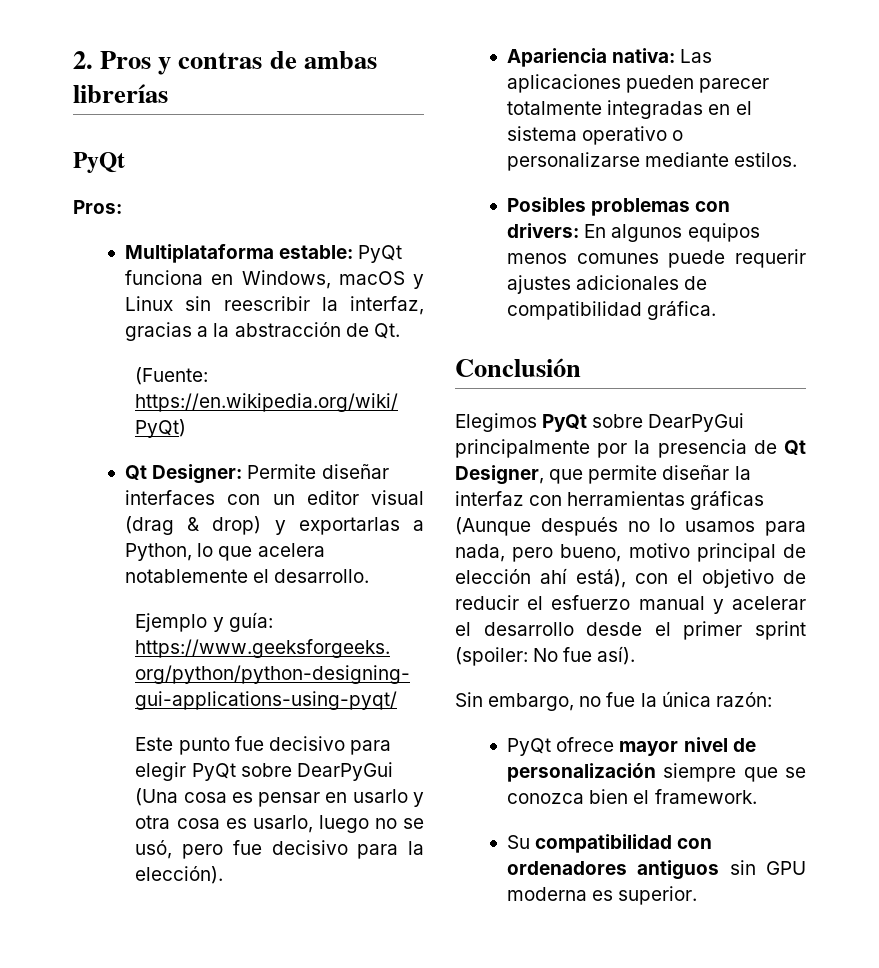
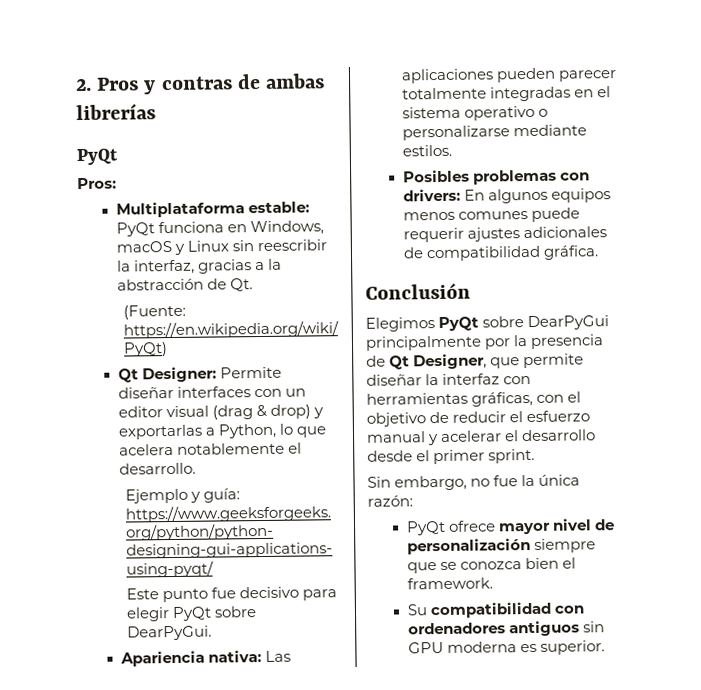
[296,762,393,781] [135,788,424,807] [135,815,424,833] [135,840,424,859] [135,866,224,884] DearPyGui (Una cosa es pensar en usarlo y otra cosa es usarlo, luego no se usó, pero fue decisivo para la elección). -> [126,625,212,641] DearPyGui.
[690,491,765,510] [455,517,806,536] [455,543,806,562] [455,568,626,588] gráficas (Aunque después no lo usamos para nada, pero bueno, motivo principal de elección ahí está), -> [471,391,534,407] gráficas,
[755,621,806,640] [455,646,636,666] sprint (spoiler: No fue así). -> [488,448,536,464] sprint.

